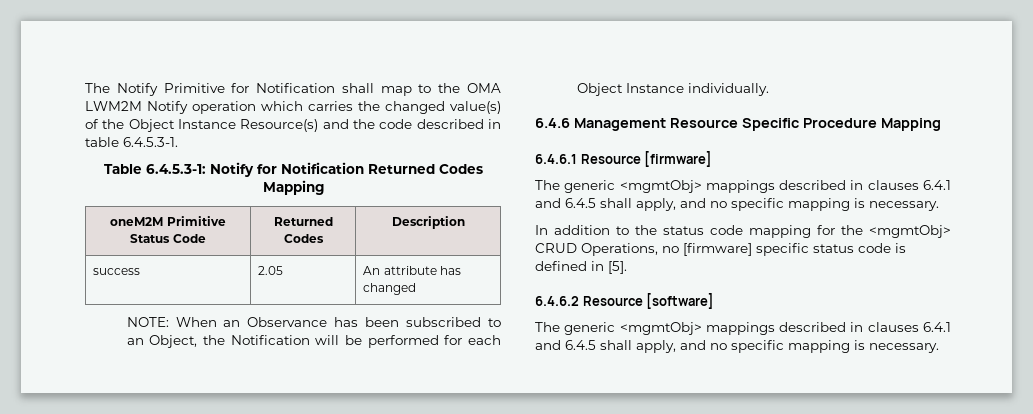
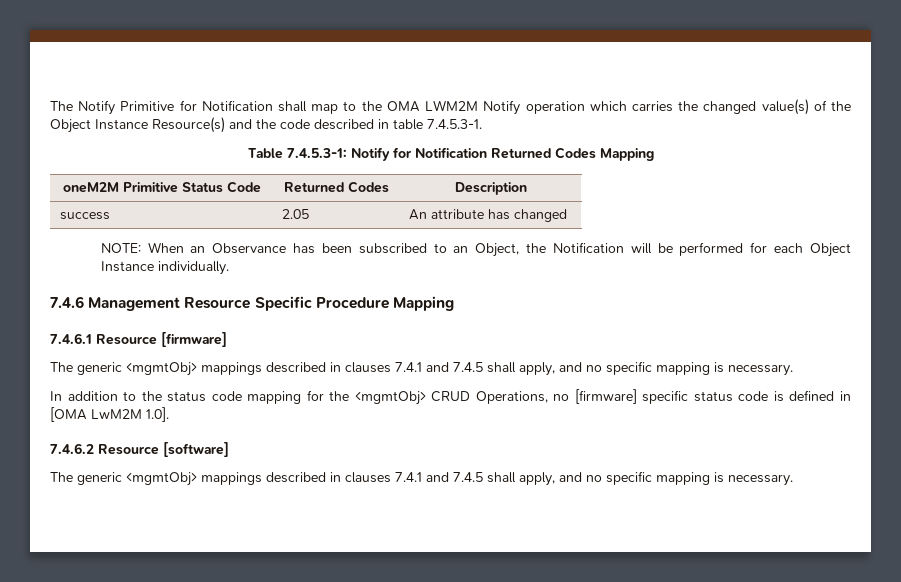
[123,137,178,147] 6.4.5.3-1. -> [427,119,482,129] 7.4.5.3-1.
[145,164,206,174] 6.4.5.3-1: -> [286,148,347,158] 7.4.5.3-1:
[535,118,570,128] 6.4.6 -> [50,296,84,308] 7.4.6
[535,154,577,164] 6.4.6.1 -> [50,333,92,344] 7.4.6.1
[923,180,951,190] [535,198,596,208] 6.4.1 and 6.4.5 -> [395,362,483,372] 7.4.1 and 7.4.5
[608,261,627,274] [535,296,579,306] [5]. // 6.4.6.2 -> [50,407,169,422] [50,443,94,454] [OMA LwM2M 1.0]. // 7.4.6.2
[923,322,951,332] [535,340,596,350] 6.4.1 and 6.4.5 -> [395,472,483,482] 7.4.1 and 7.4.5

